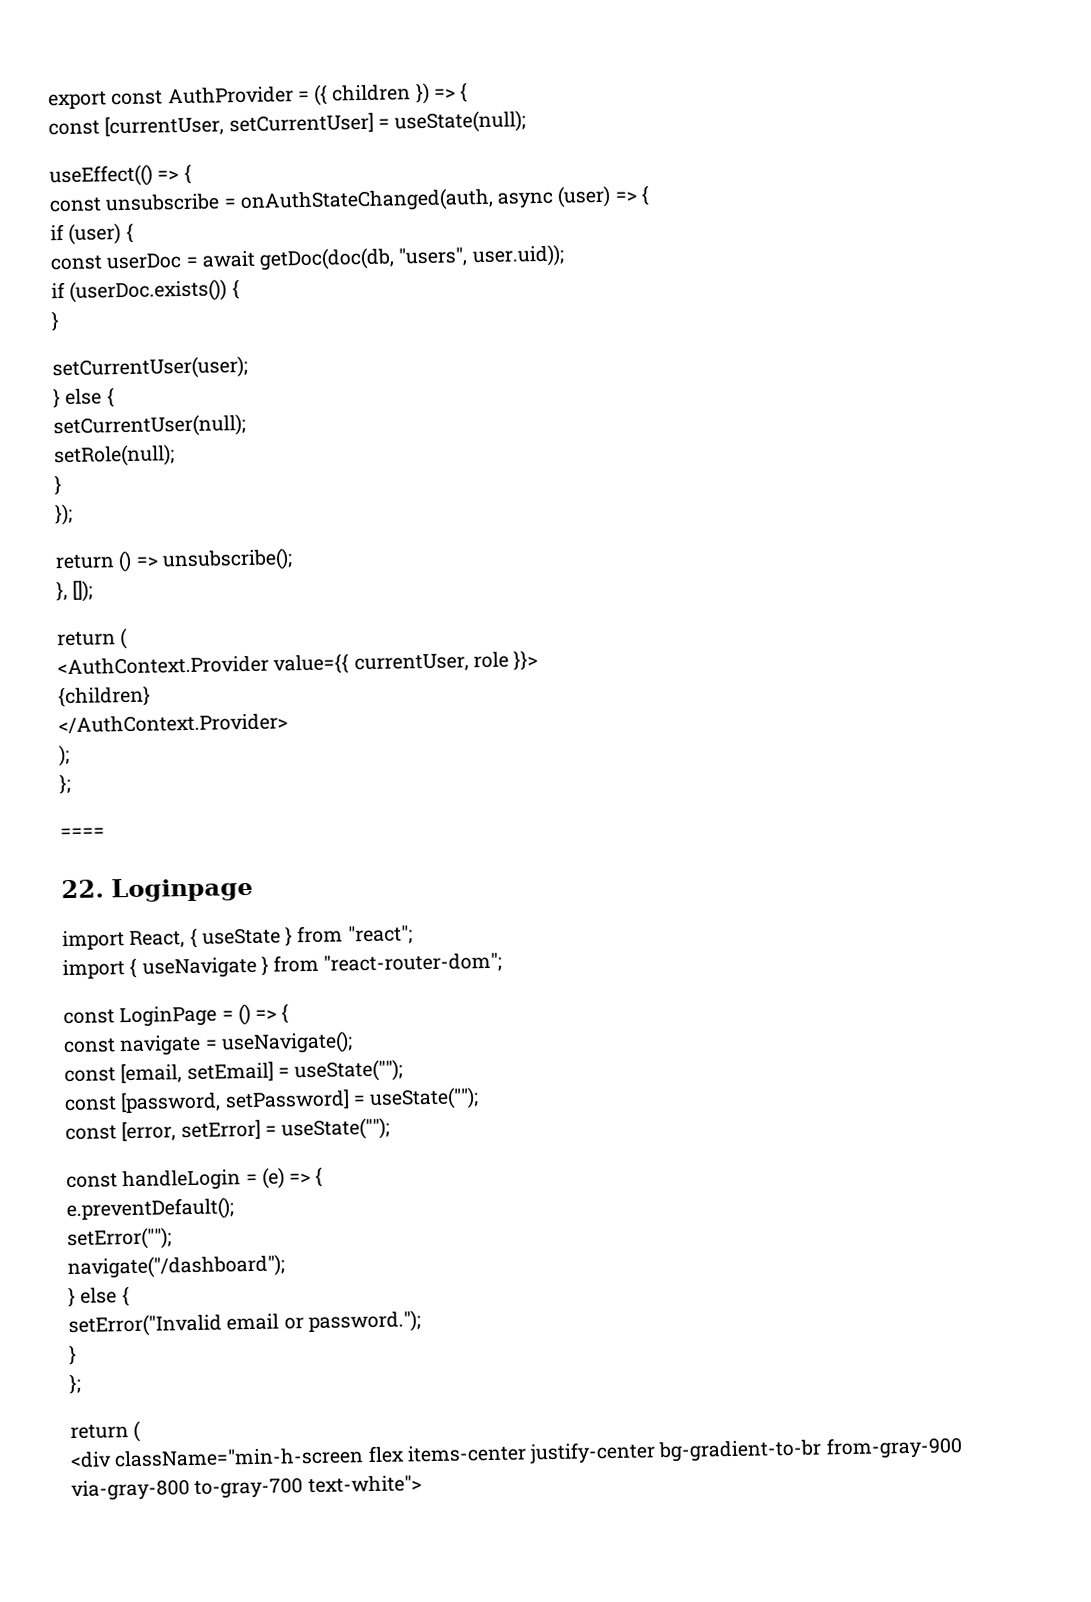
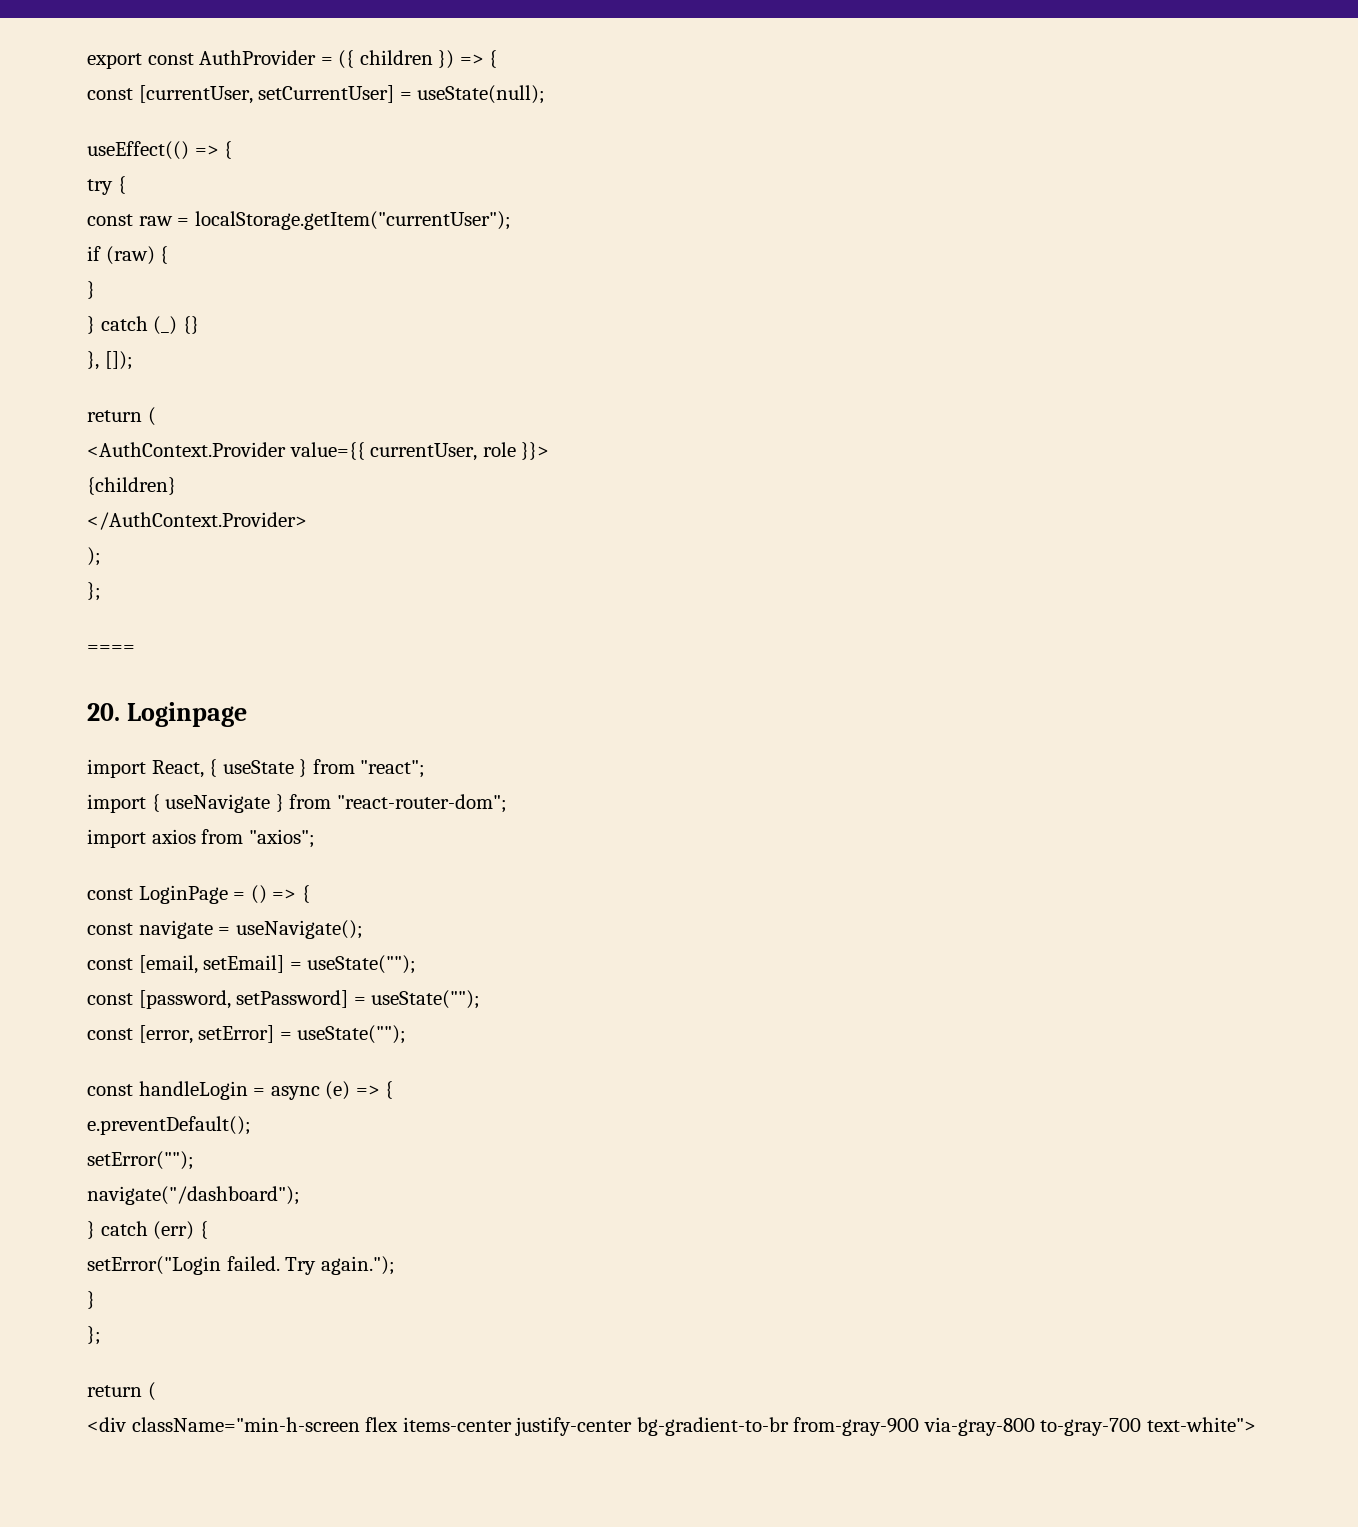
[49,185,650,214] [50,222,134,245] [50,244,565,271] [51,279,228,303] const unsubscribe = onAuthStateChanged(auth, async (user) => { // if (user) { // const userDoc = await getDoc(doc(db, "users", user.uid)); // if (userDoc.exists()) -> [87,176,126,195] [87,211,511,230] [87,246,155,265] try { // const raw = localStorage.getItem("currentUser"); // if (raw)
[52,355,248,381] [53,387,115,409] [53,413,246,439] [53,444,175,468] [54,475,62,496] [54,503,73,526] [55,548,293,573] // setCurrentUser(user); // } else { // setCurrentUser(null); // setRole(null); // } // }); // return () => unsubscribe(); -> [87,316,199,335] // } catch (_) {}
[61,879,104,899] 22. -> [87,703,120,721] 20.
(503, 963) none -> [87,829,315,848] // import axios from "axios";
(258, 1179) none -> [270,1086,320,1100] async
[80,1286,130,1307] [68,1310,421,1338] else { // setError("Invalid email or password."); -> [100,1221,208,1240] [87,1256,395,1275] catch (err) { // setError("Login failed. Try again.");

